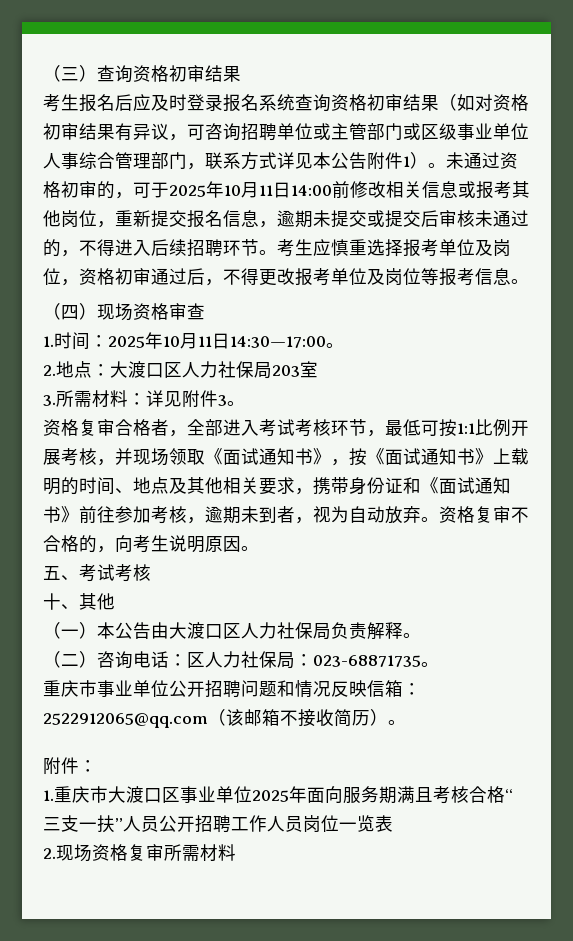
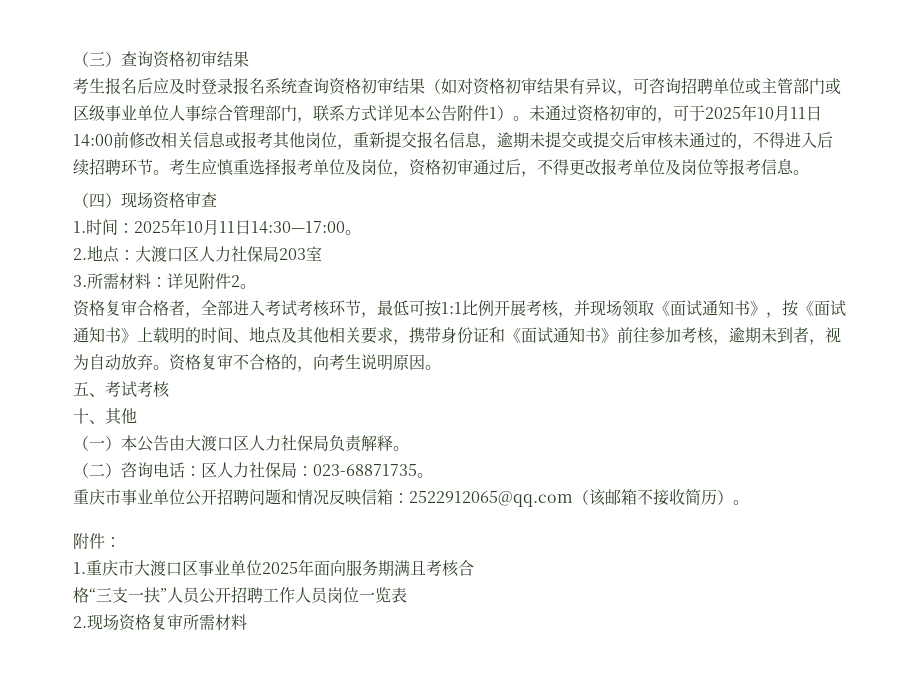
[218,395,227,406] 3 -> [231,275,240,287] 2
(487, 794) none -> (474, 568) //

